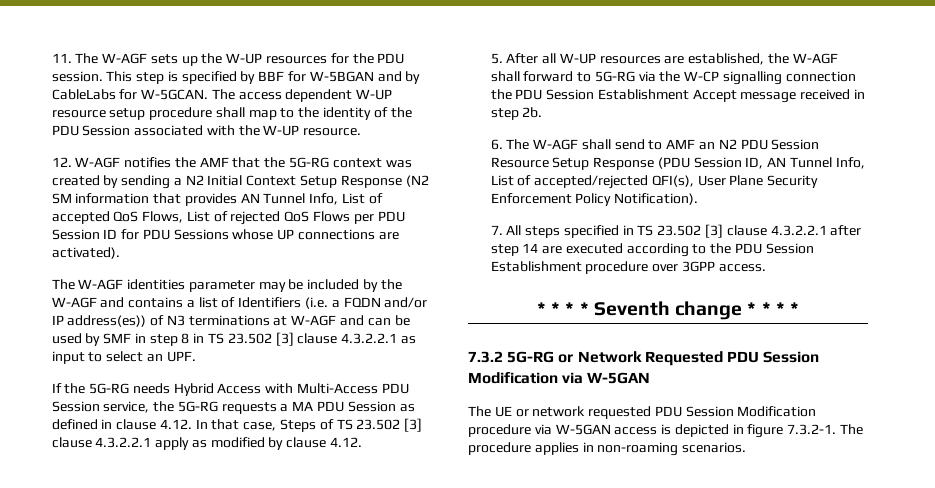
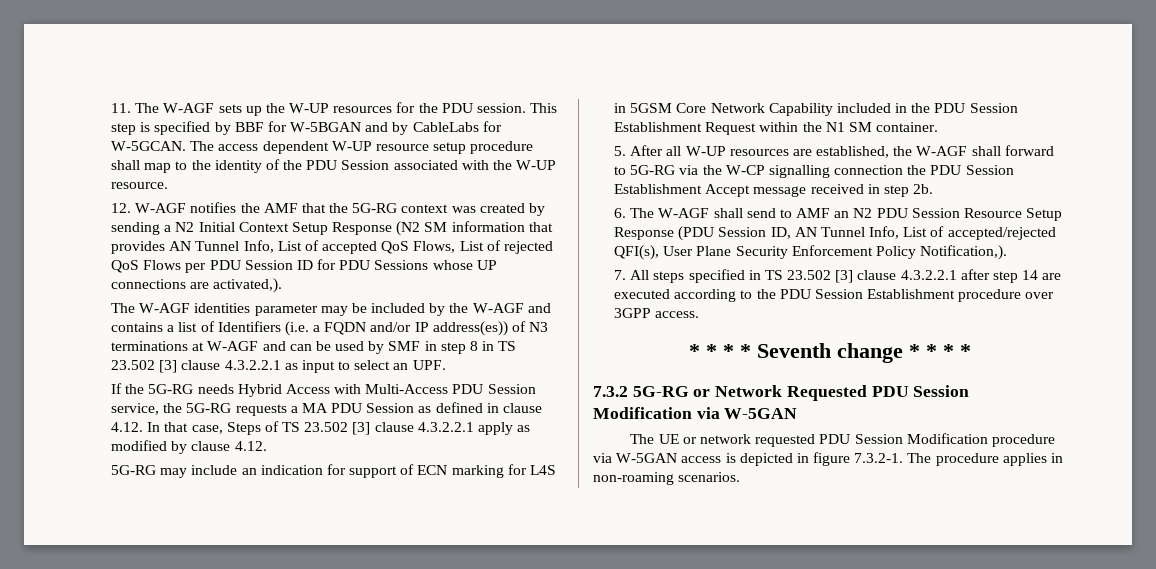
[51,247,120,259] activated). -> [213,278,283,293] activated,).
(363, 442) none -> [110,464,557,478] [613,103,1018,116] [613,122,939,135] // 5G-RG may include an indication for support of ECN marking for L4S in 5GSM Core Network Capability included in the PDU Session Establishment Request within the N1 SM container.
[614,193,699,205] Notification). -> [920,245,1008,260] Notification,).

